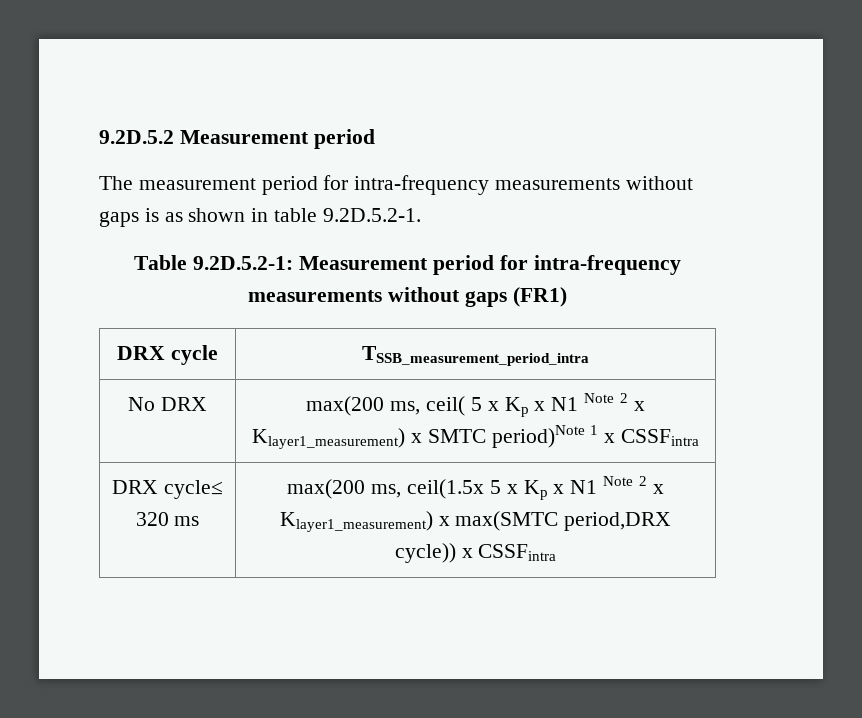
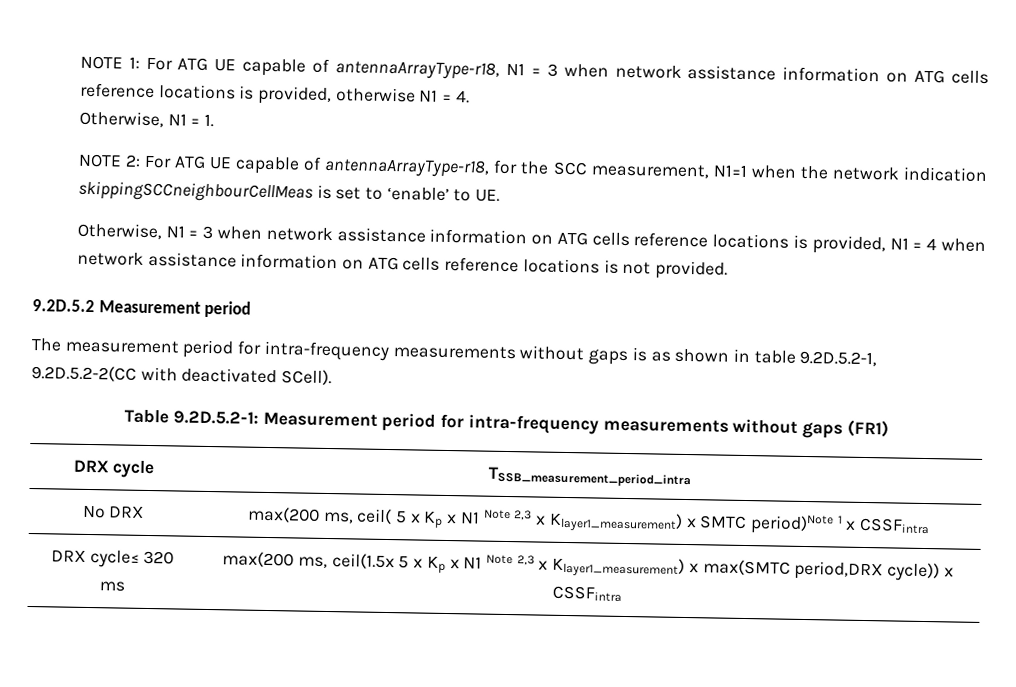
(99, 137) none -> [79,55,989,85] [79,82,470,106] [78,110,214,128] [77,153,988,182] [77,180,501,203] [76,222,986,255] [76,251,729,280] NOTE 1: For ATG UE capable of antennaArrayType-r18, N1 = 3 when network assistance information on ATG cells reference locations is provided, otherwise N1 = 4. // Otherwise, N1 = 1. // NOTE 2: For ATG UE capable of antennaArrayType-r18, for the SCC measurement, N1=1 when the network indication skippingSCCneighbourCellMeas is set to ‘enable’ to UE. // Otherwise, N1 = 3 when network assistance information on ATG cells reference locations is provided, N1 = 4 when network assistance information on ATG cells reference locations is not provided. //
[322,208,421,222] 9.2D.5.2-1. -> [799,350,878,367] [31,365,333,386] 9.2D.5.2-1, 9.2D.5.2-2(CC with deactivated SCell).
[619,393,628,403] 2 -> [514,510,533,521] 2,3
[638,476,647,486] 2 -> [516,555,535,566] 2,3

